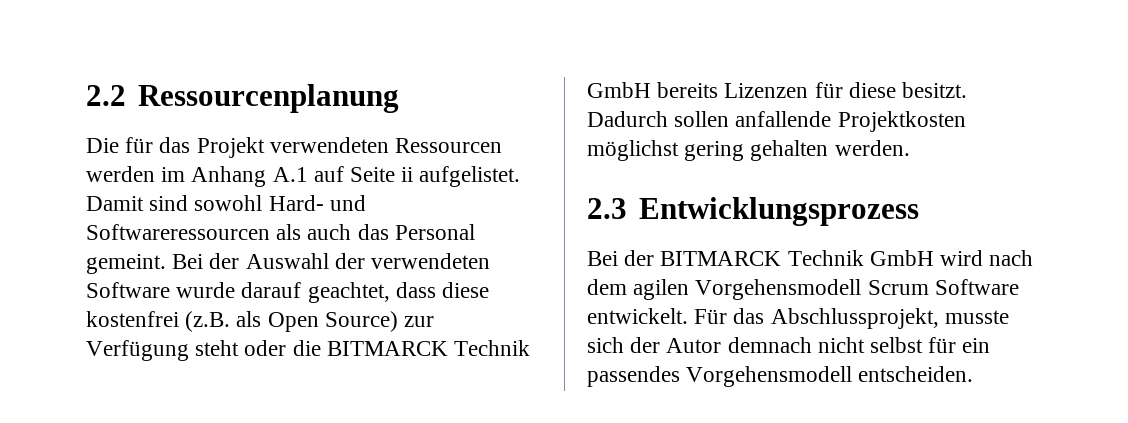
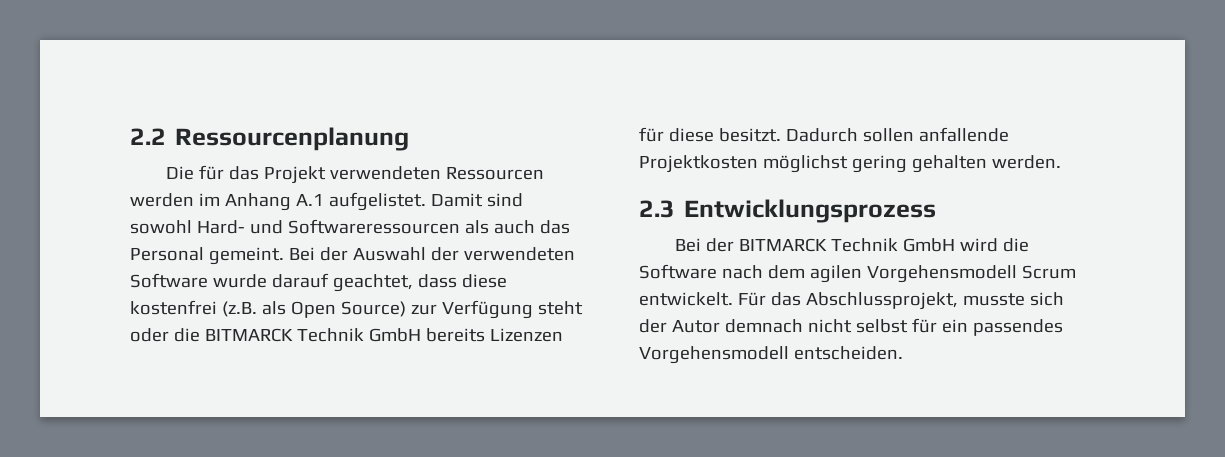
[313,166,414,182] auf Seite ii -> (324, 200) none
(984, 258) none -> [1003,238,1030,252] [639,264,717,279] die Software
[934,279,1019,295] Software -> (1076, 272) none

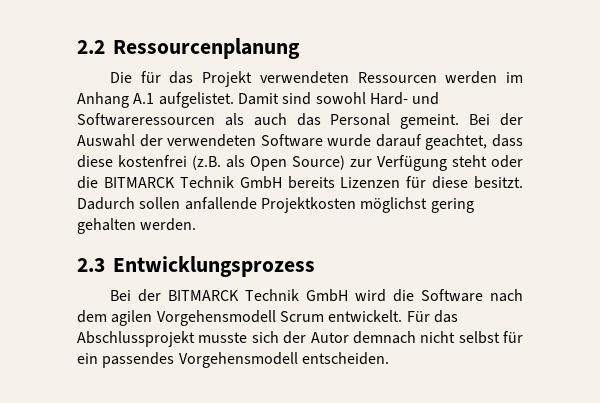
[805,292,958,310] Abschlussprojekt, -> [77,331,195,347] Abschlussprojekt

